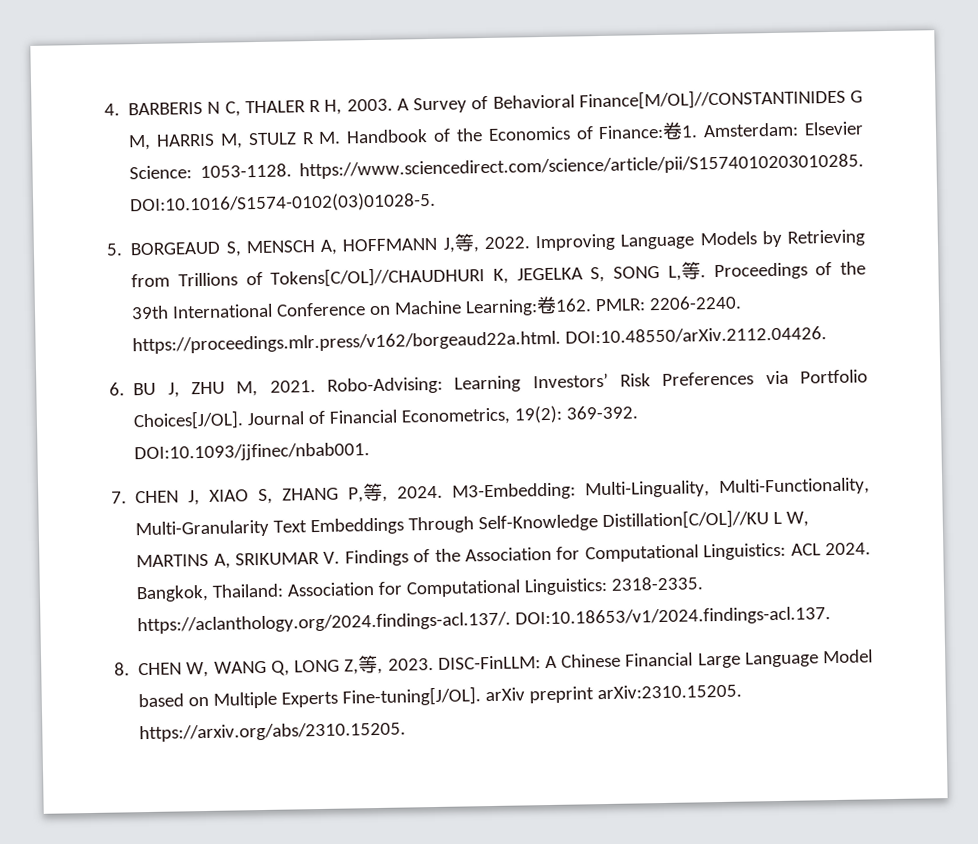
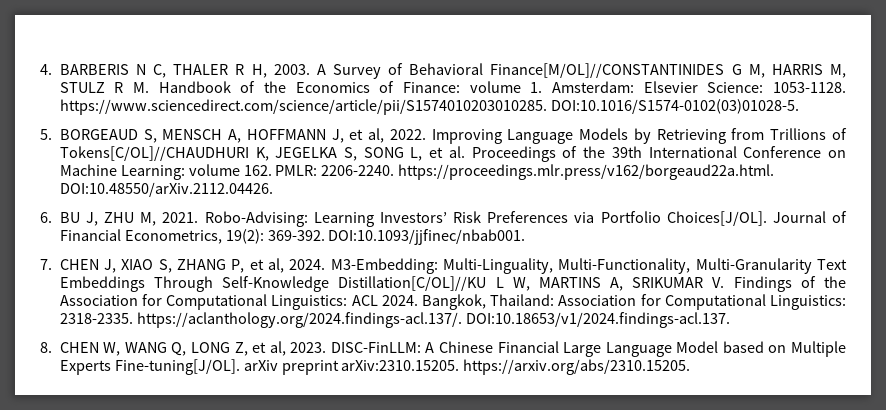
[662,121,684,140] 卷 -> [469,81,521,93] volume
[453,233,480,253] 等, -> [349,128,385,143] et al,
[680,261,706,280] 等. -> [429,146,465,158] et al.
[536,295,558,315] 卷 -> [188,164,240,176] volume
[363,482,389,502] 等, -> [249,258,285,273] et al,
[358,654,384,674] 等, -> [252,341,286,356] et al,

